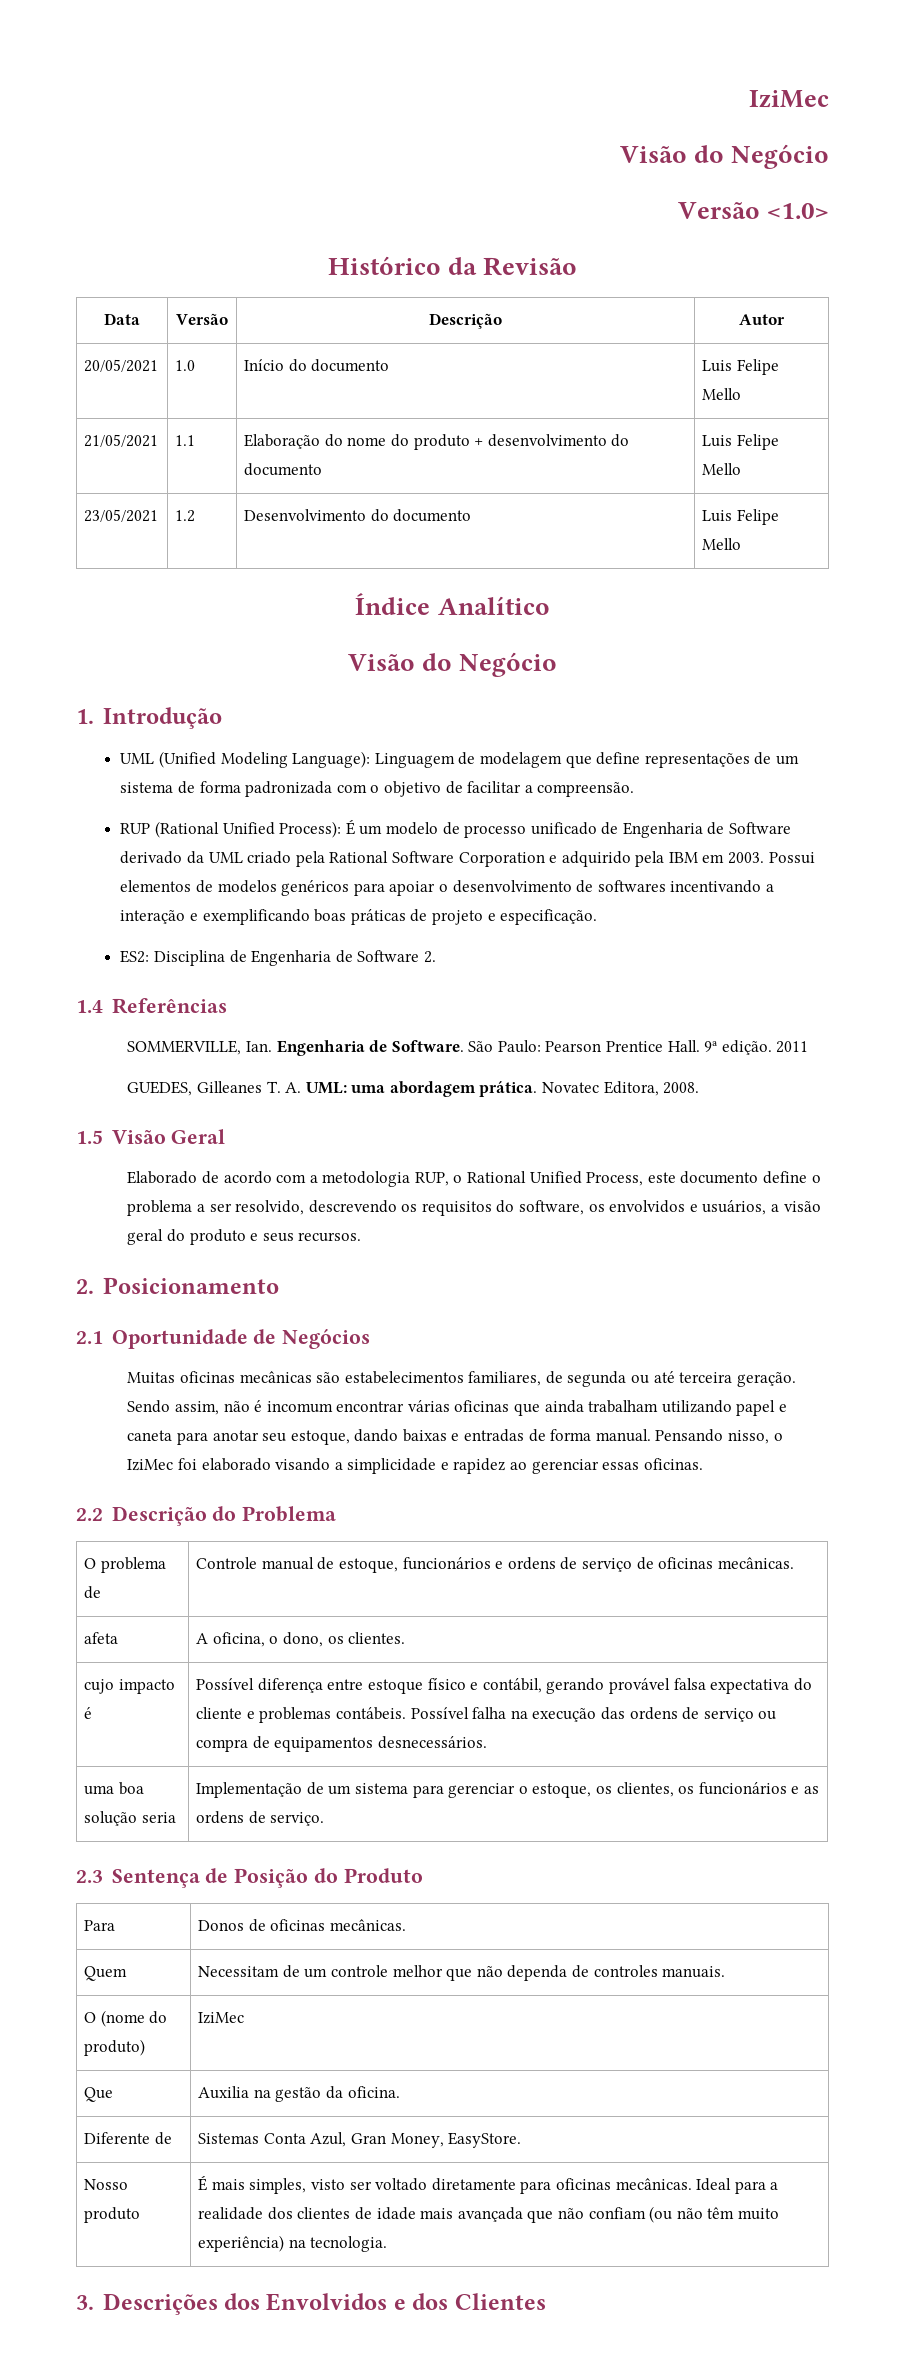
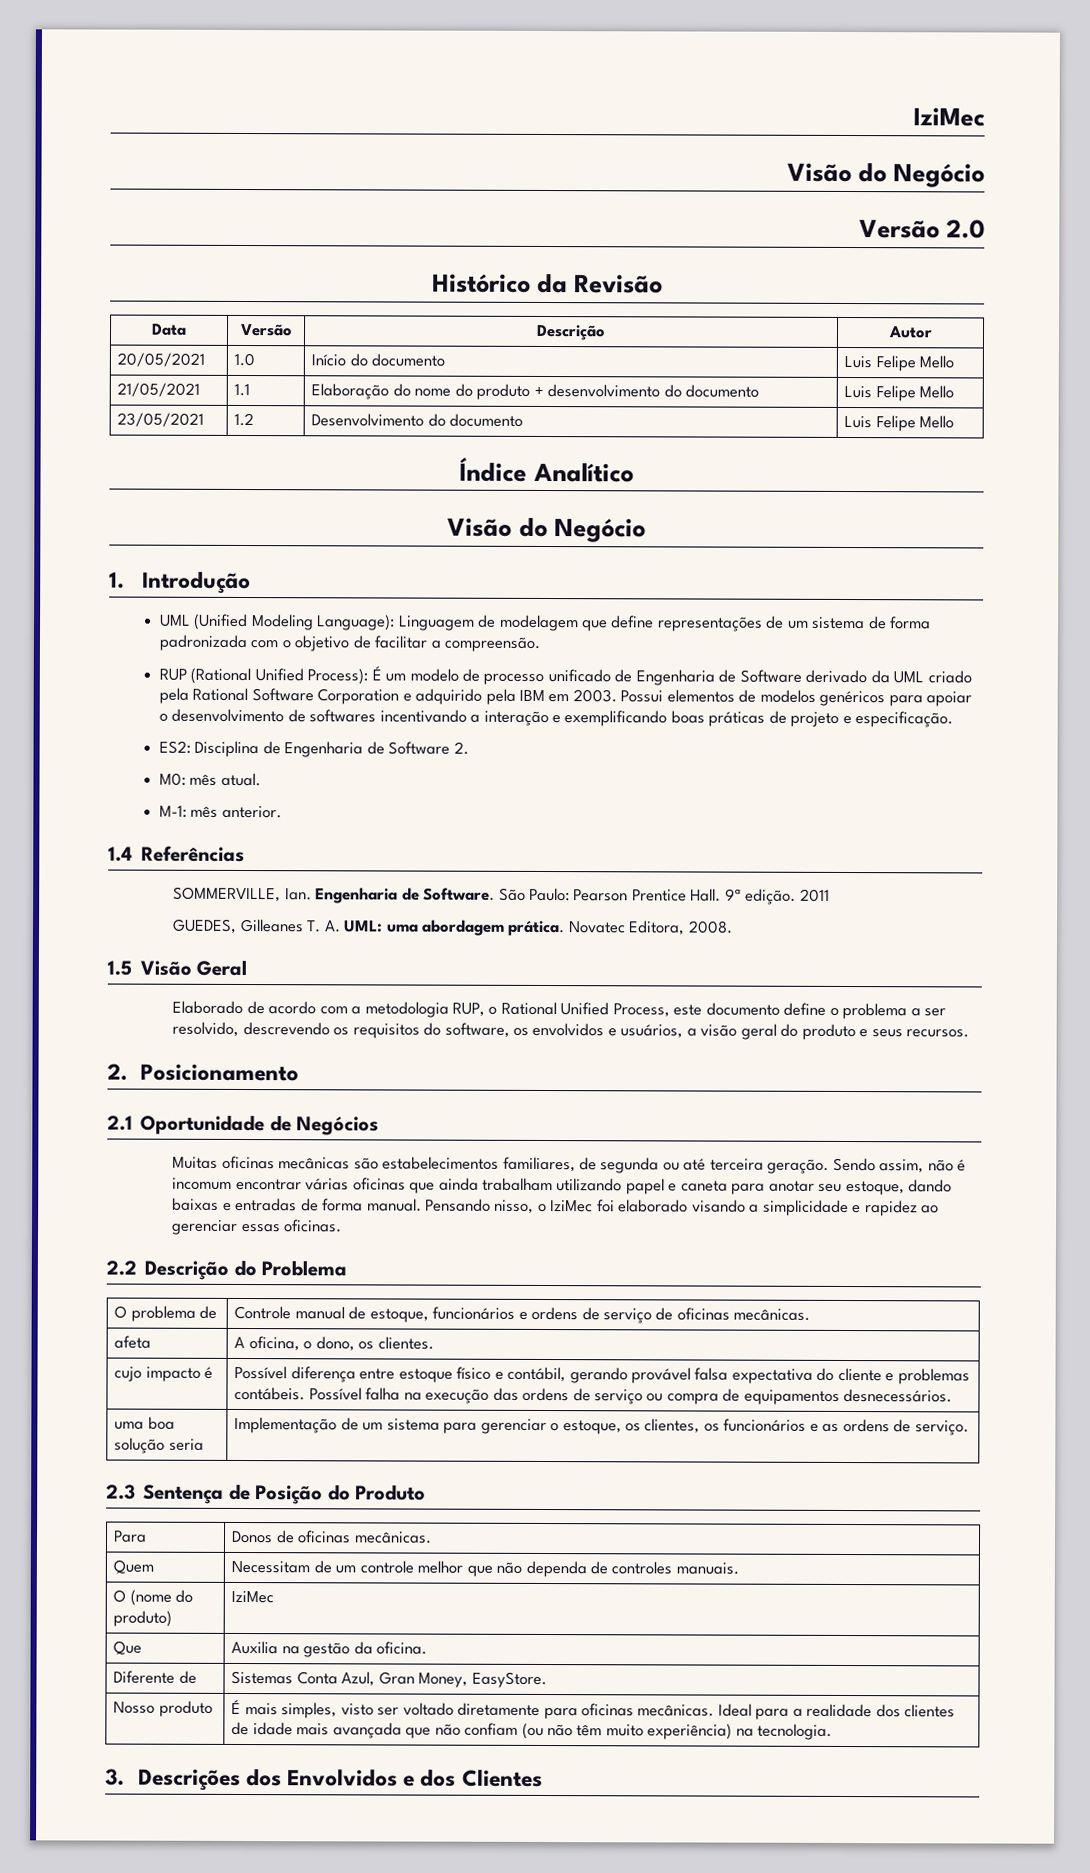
[767,203,829,219] <1.0> -> [946,219,985,239] 2.0
(436, 957) none -> [158,772,261,787] [158,805,282,819] // M0: mês atual. // M-1: mês anterior.

